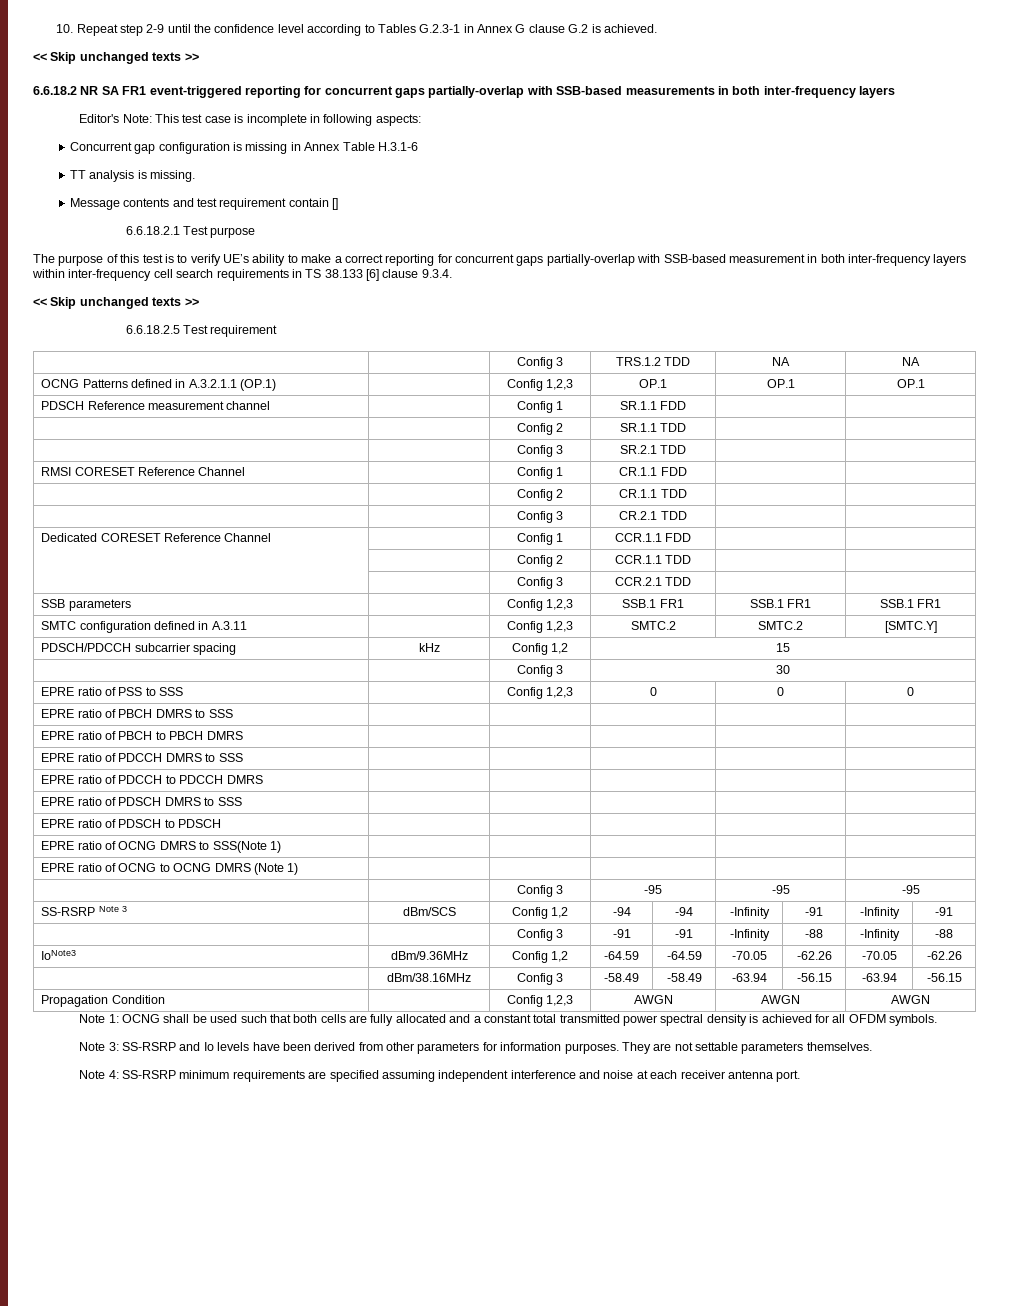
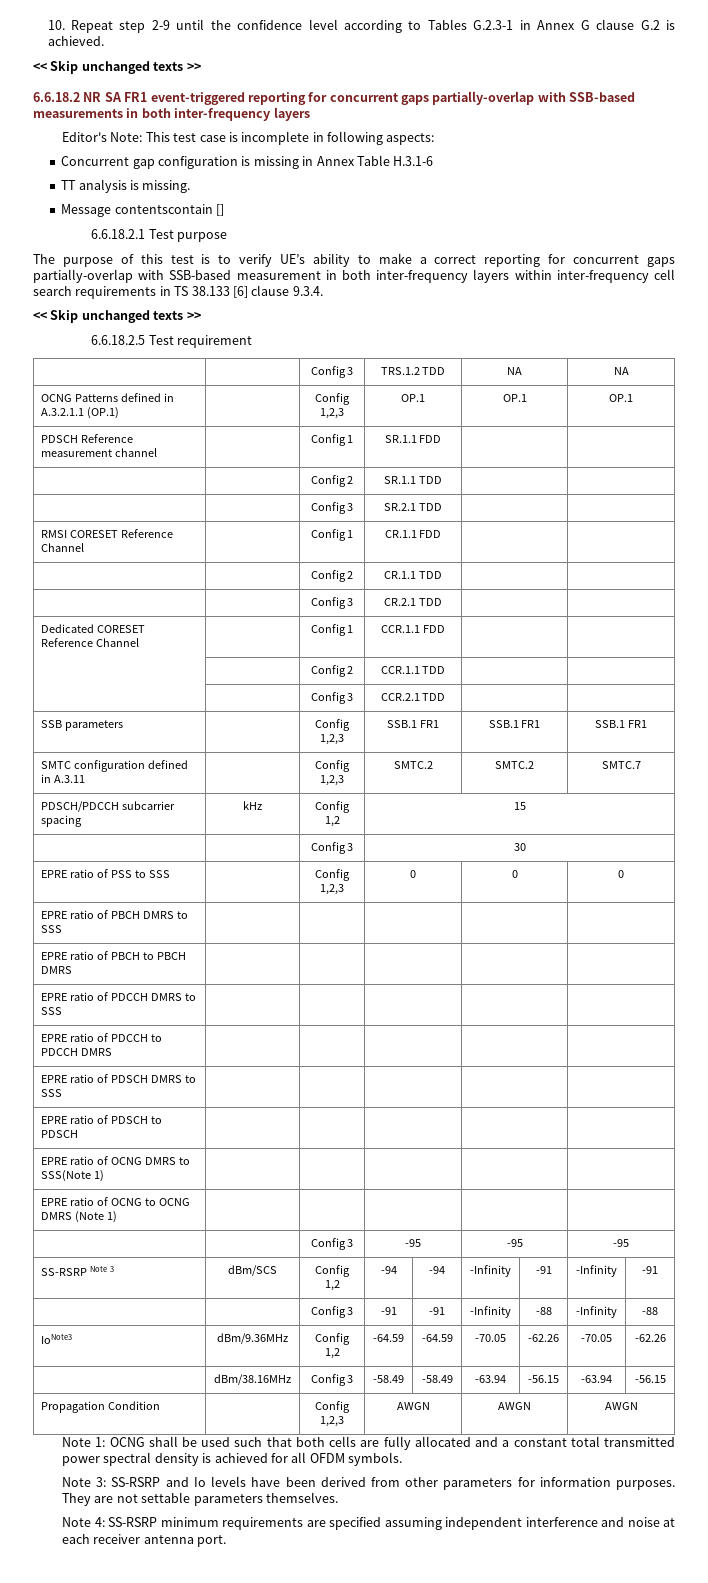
[123,198,329,210] contents and test requirement contain -> [114,204,213,214] contentscontain
[884,621,937,633] [SMTC.Y] -> [601,761,641,769] SMTC.7

